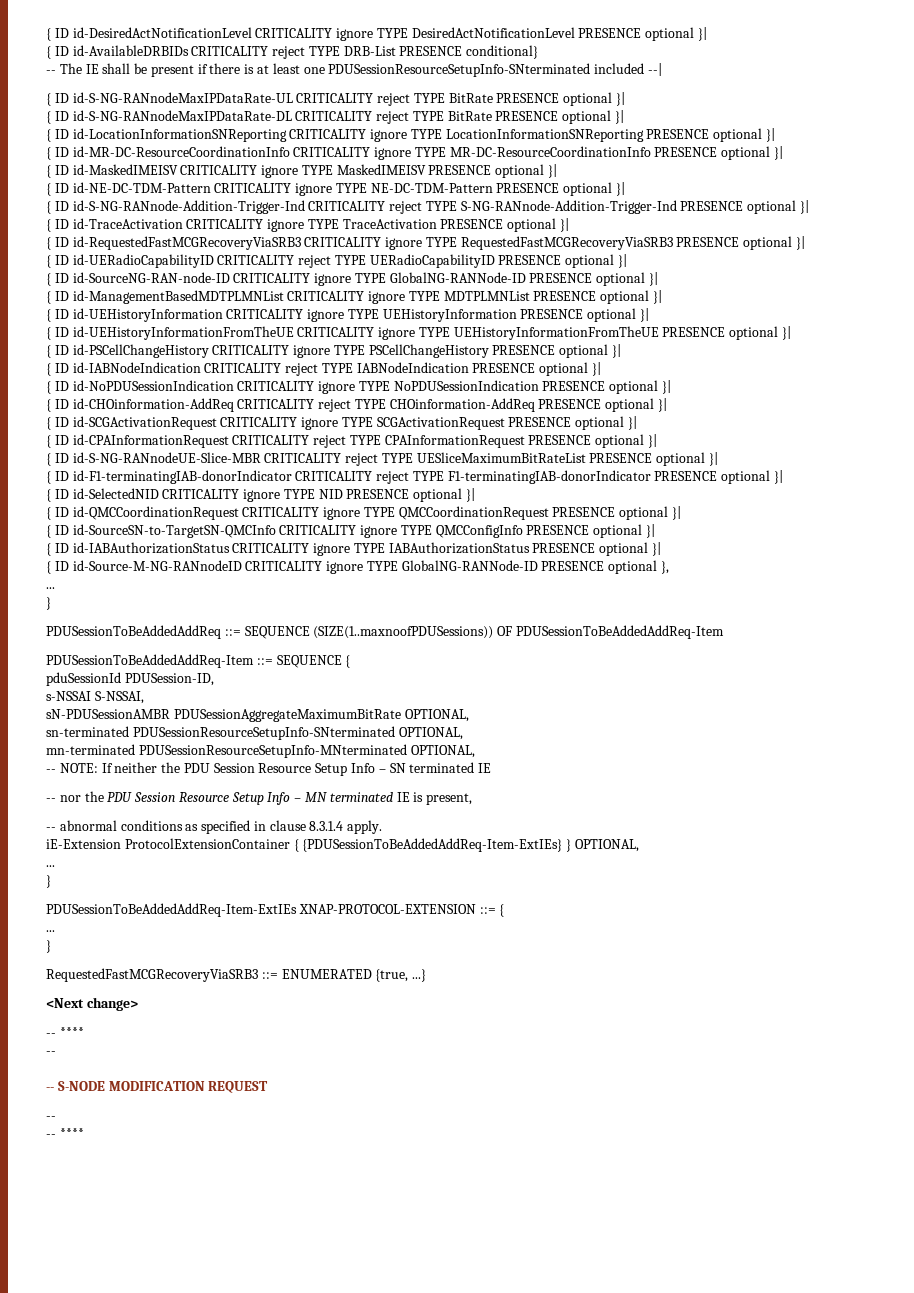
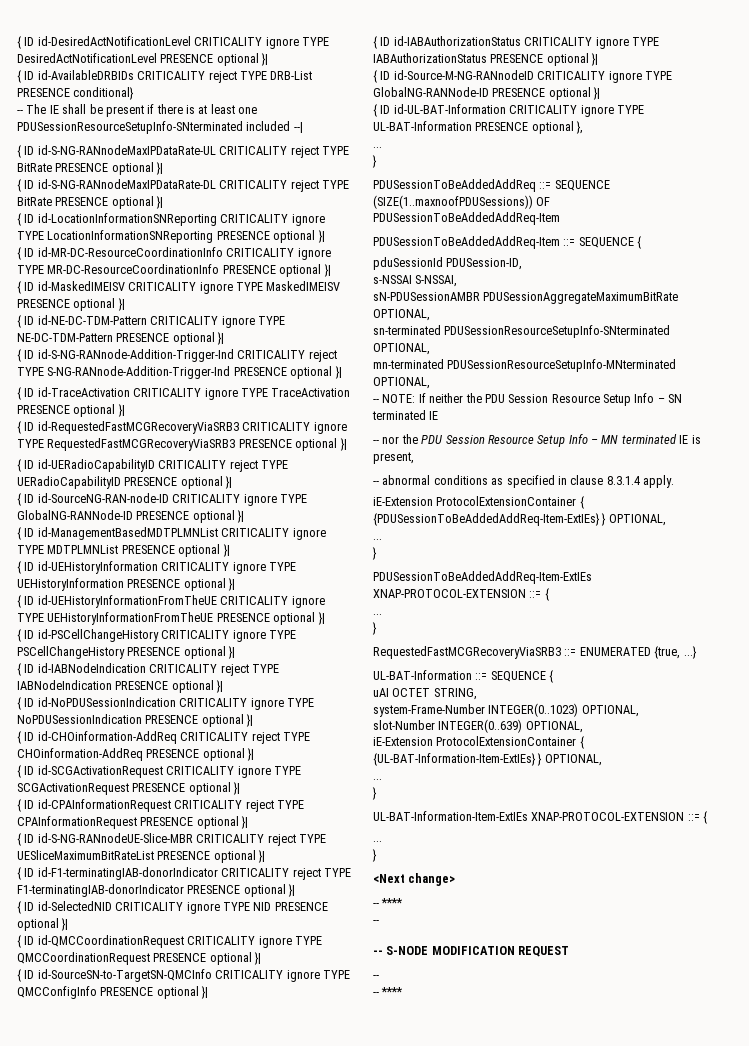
(658, 567) none -> [593,87,601,100] [373,104,644,117] [373,121,574,134] }| // { ID id-UL-BAT-Information CRITICALITY ignore TYPE UL-BAT-Information PRESENCE optional
(427, 975) none -> [373,670,554,683] [373,688,477,700] [373,703,639,717] [373,719,583,733] [373,736,584,749] [373,753,602,766] [373,779,382,780] [372,787,377,800] [373,811,708,824] [373,841,382,842] [372,849,377,862] // UL-BAT-Information ::= SEQUENCE { // uAI OCTET STRING, // system-Frame-Number INTEGER(0..1023) OPTIONAL, // slot-Number INTEGER(0..639) OPTIONAL, // iE-Extension ProtocolExtensionContainer { {UL-BAT-Information-Item-ExtIEs} } OPTIONAL, // ... // } // UL-BAT-Information-Item-ExtIEs XNAP-PROTOCOL-EXTENSION ::= { // ... // }

